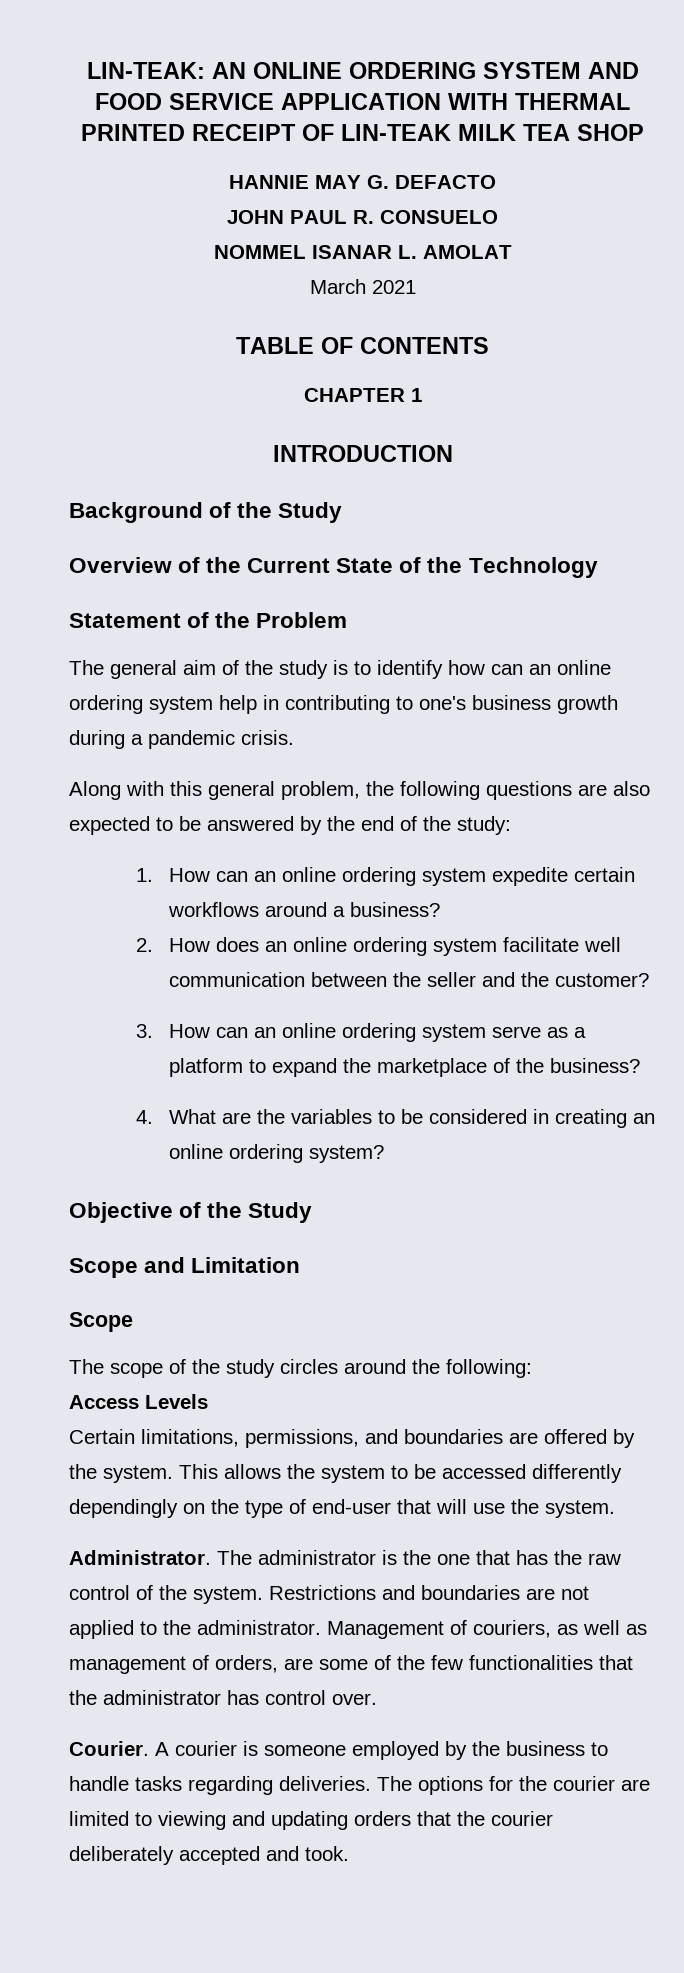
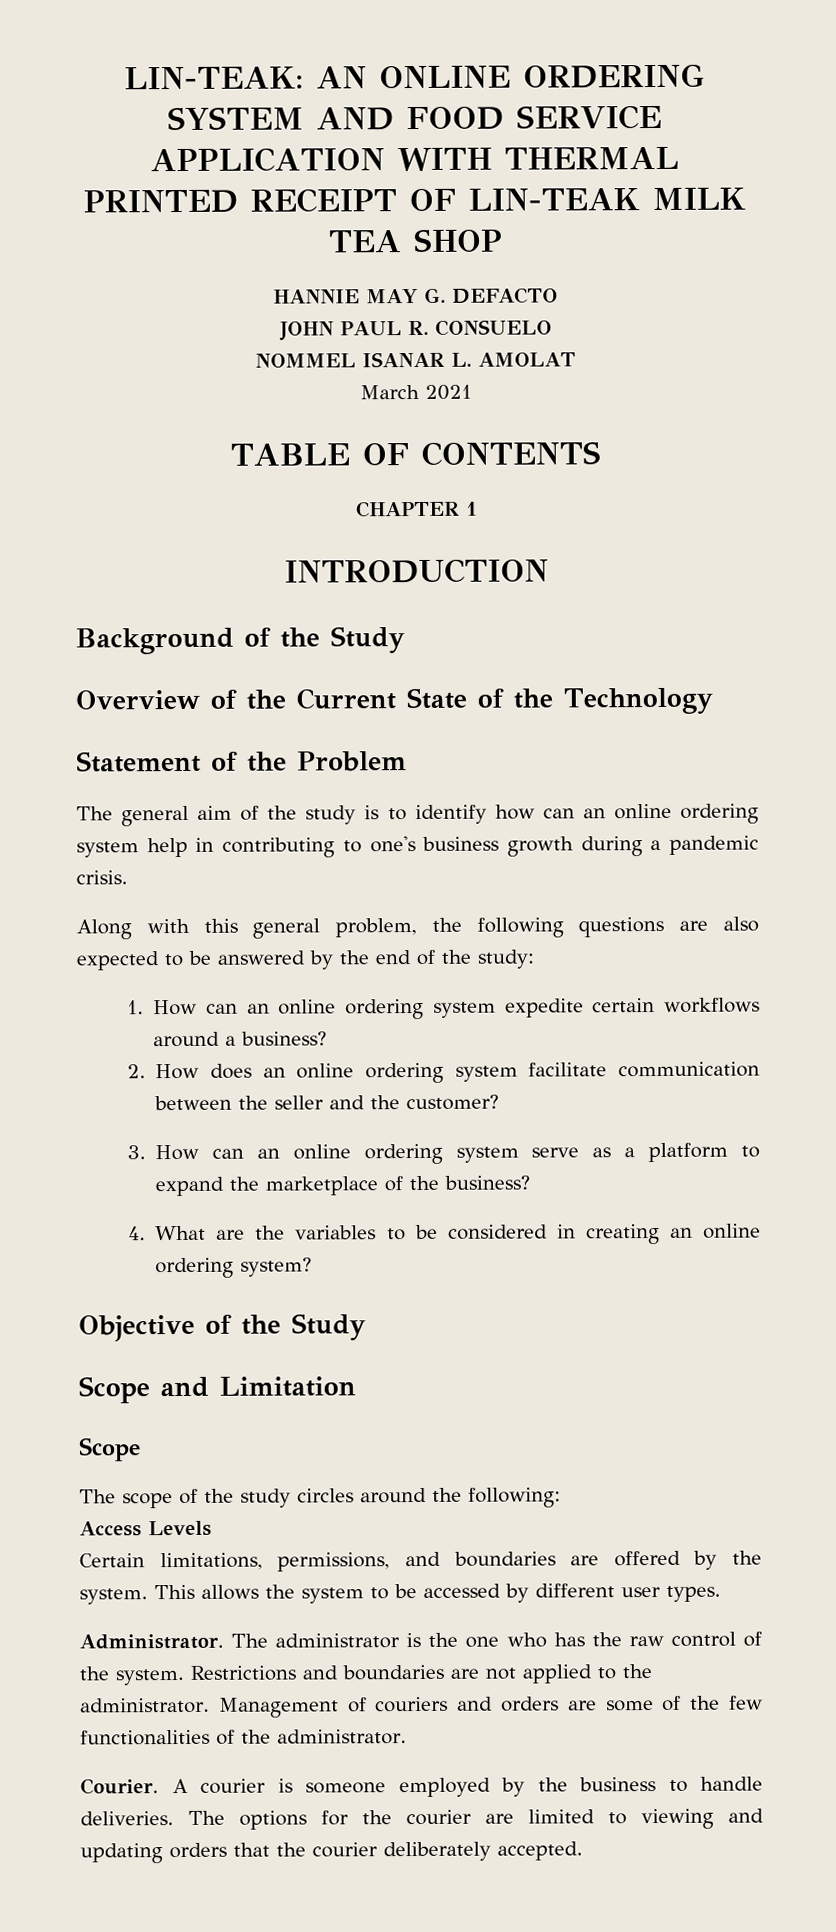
[584,937,622,952] well -> (608, 1069) none
[532,1464,622,1483] [69,1499,615,1518] differently dependingly on the type of end-user that will use the system. -> [505,1583,721,1603] by different user types.
[476,1550,510,1565] that -> [506,1632,547,1648] who
[473,1620,647,1638] [69,1655,278,1674] couriers, as well as management of orders, -> [375,1696,559,1713] couriers and orders
[599,1655,633,1670] [69,1690,377,1705] that the administrator has control over. -> [216,1729,407,1745] of the administrator.
[135,1776,273,1795] tasks regarding -> (763, 1783) none
[179,1846,349,1865] accepted and took. -> [497,1841,583,1861] accepted.

